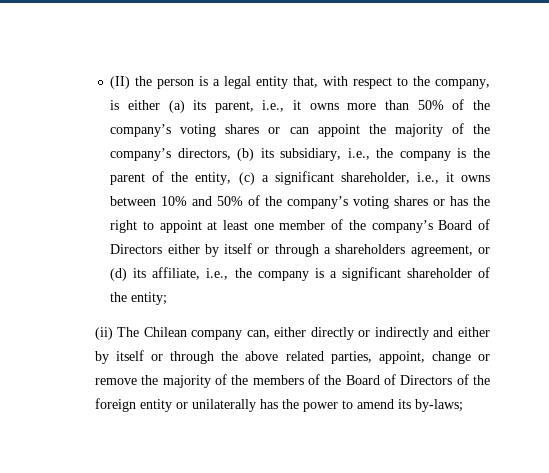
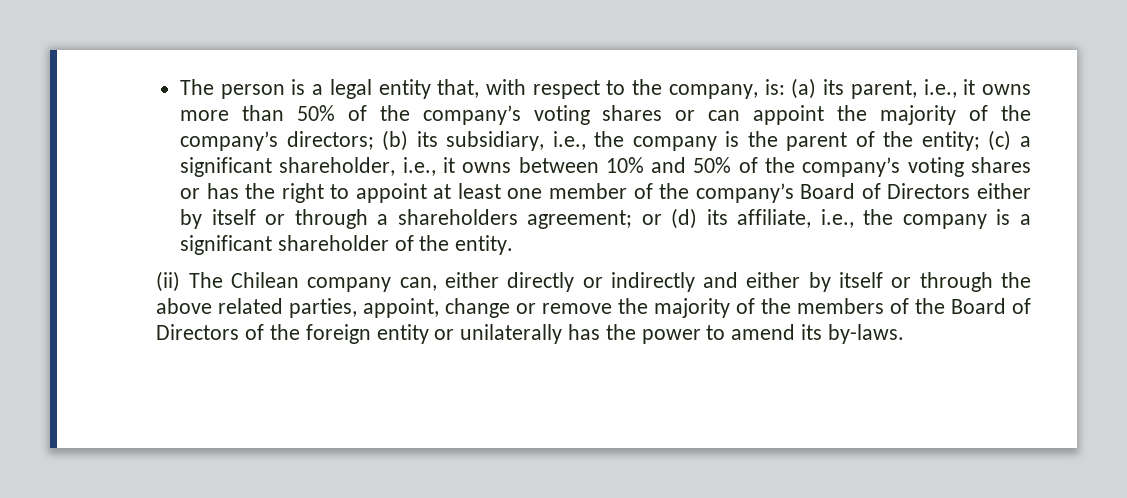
[110,76,153,89] (II) the -> [179,79,214,95] The
[110,100,160,110] is either -> [764,79,785,95] is:
[177,148,231,160] directors, -> [286,131,374,150] directors;
[195,172,232,185] entity, -> [921,131,980,151] entity;
[410,245,473,257] agreement, -> [527,210,633,229] agreement;
[131,292,168,305] entity; -> [455,235,514,255] entity.
[414,399,463,412] by-laws; -> [827,324,904,344] by-laws.

